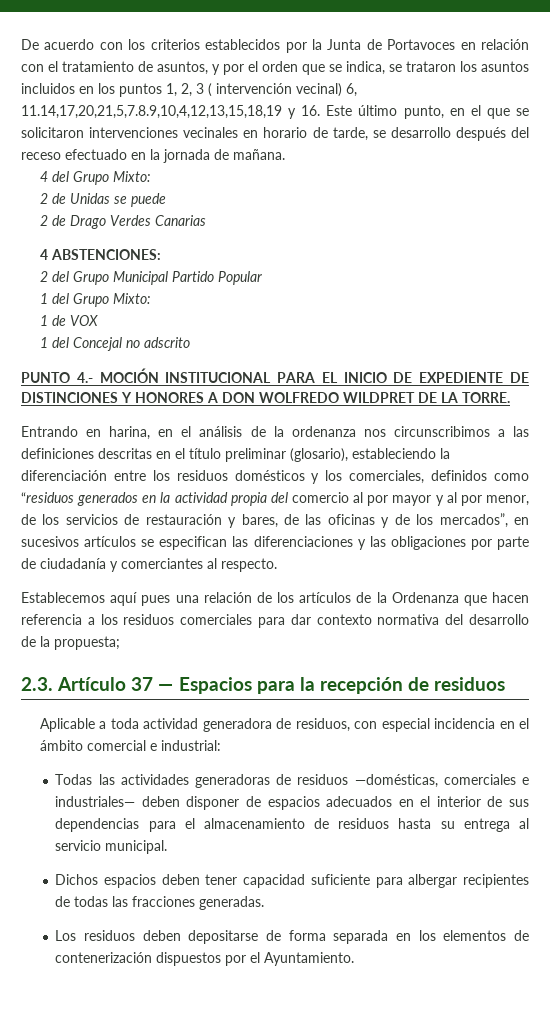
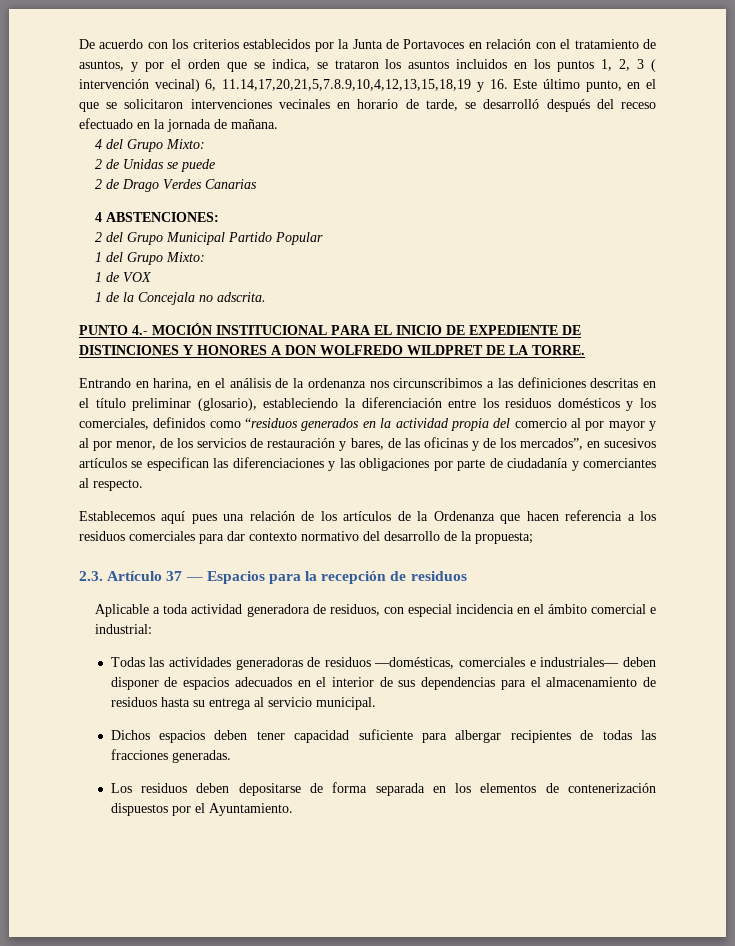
[390,127,451,138] desarrollo -> [483,99,540,109] desarrolló
[51,337,190,351] del Concejal no adscrito -> [106,292,267,305] de la Concejala no adscrita.
[377,614,440,625] normativa -> [301,531,359,541] normativo

